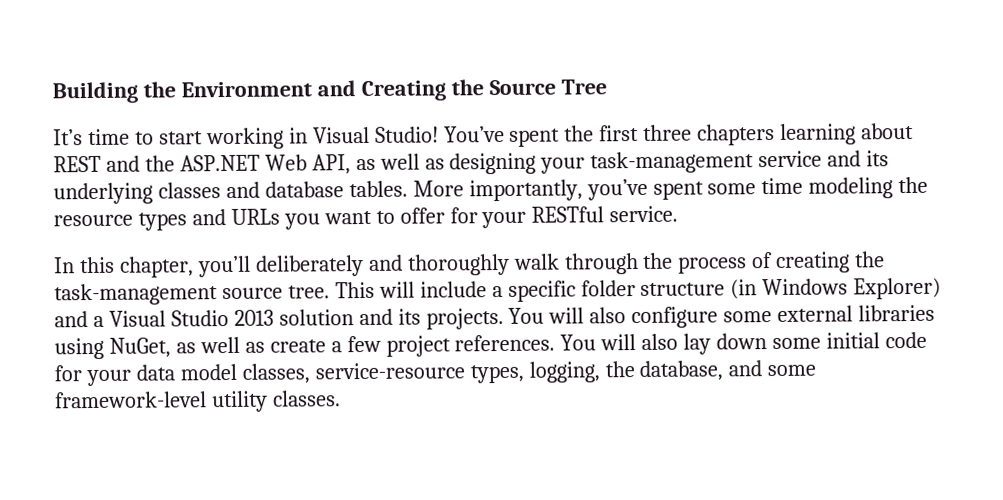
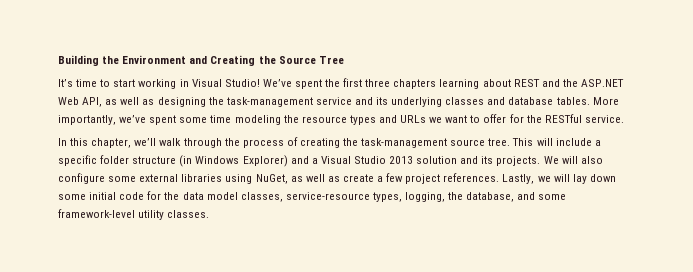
[443,125,505,143] You’ve -> [262,79,292,87] We’ve
[540,157,586,174] your -> [208,97,224,105] the
[586,178,648,201] you’ve -> [119,115,147,123] we’ve
[283,213,320,230] you -> [429,117,443,123] we
[481,211,527,229] your -> [526,115,542,123] the
[197,253,510,278] you’ll deliberately and thoroughly -> [134,138,157,146] we’ll
[508,307,545,324] You -> [543,156,559,164] We
[560,333,679,351] You will also -> [502,174,570,184] Lastly, we will
[85,369,131,387] your -> [164,192,180,200] the

